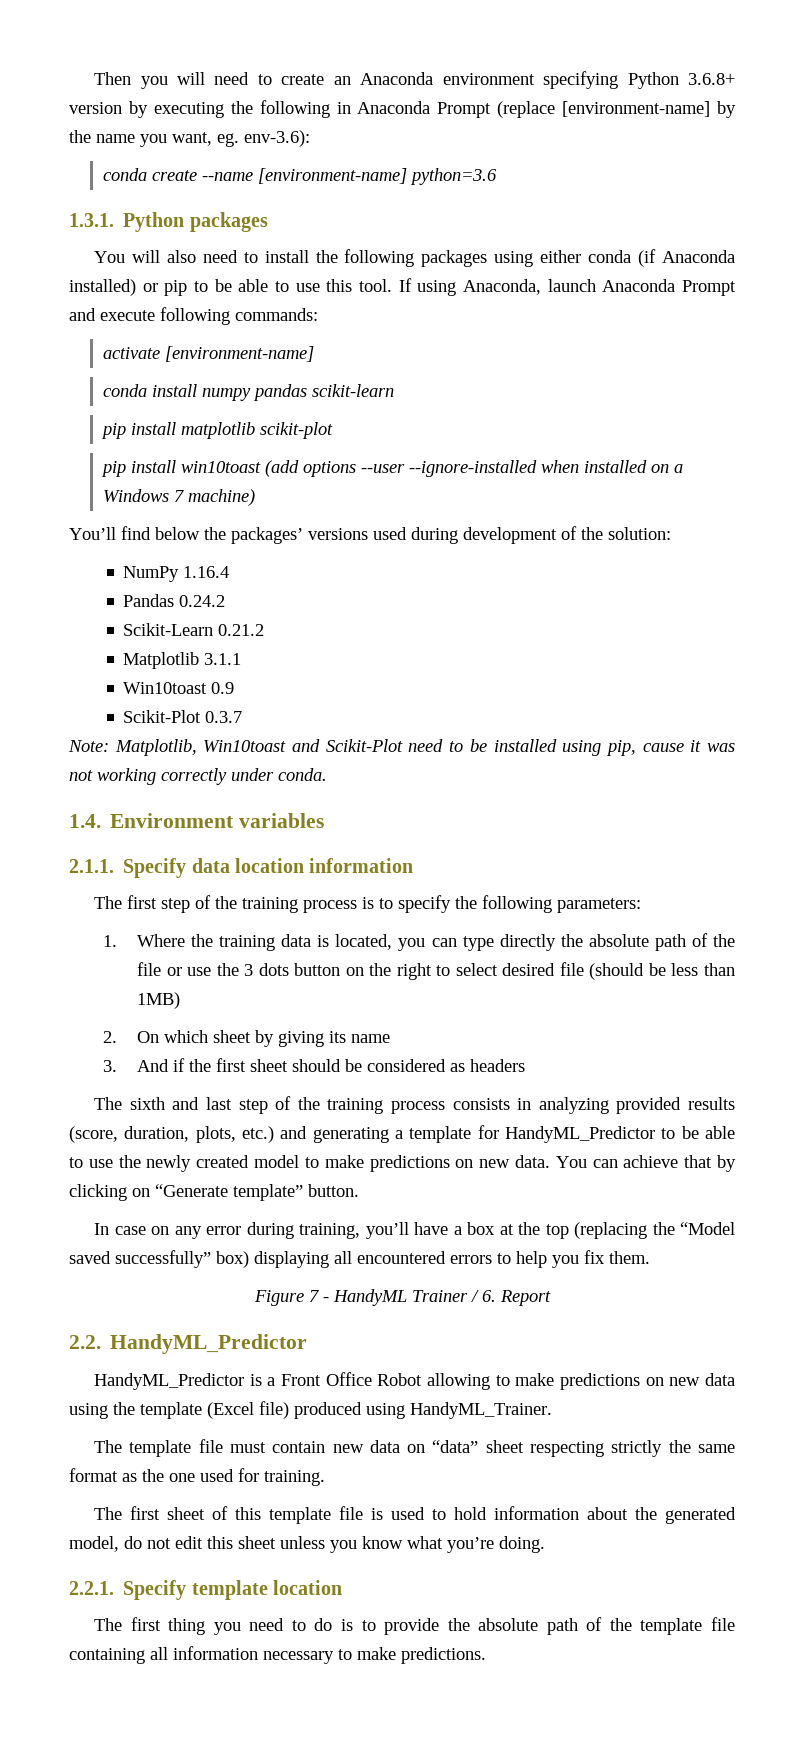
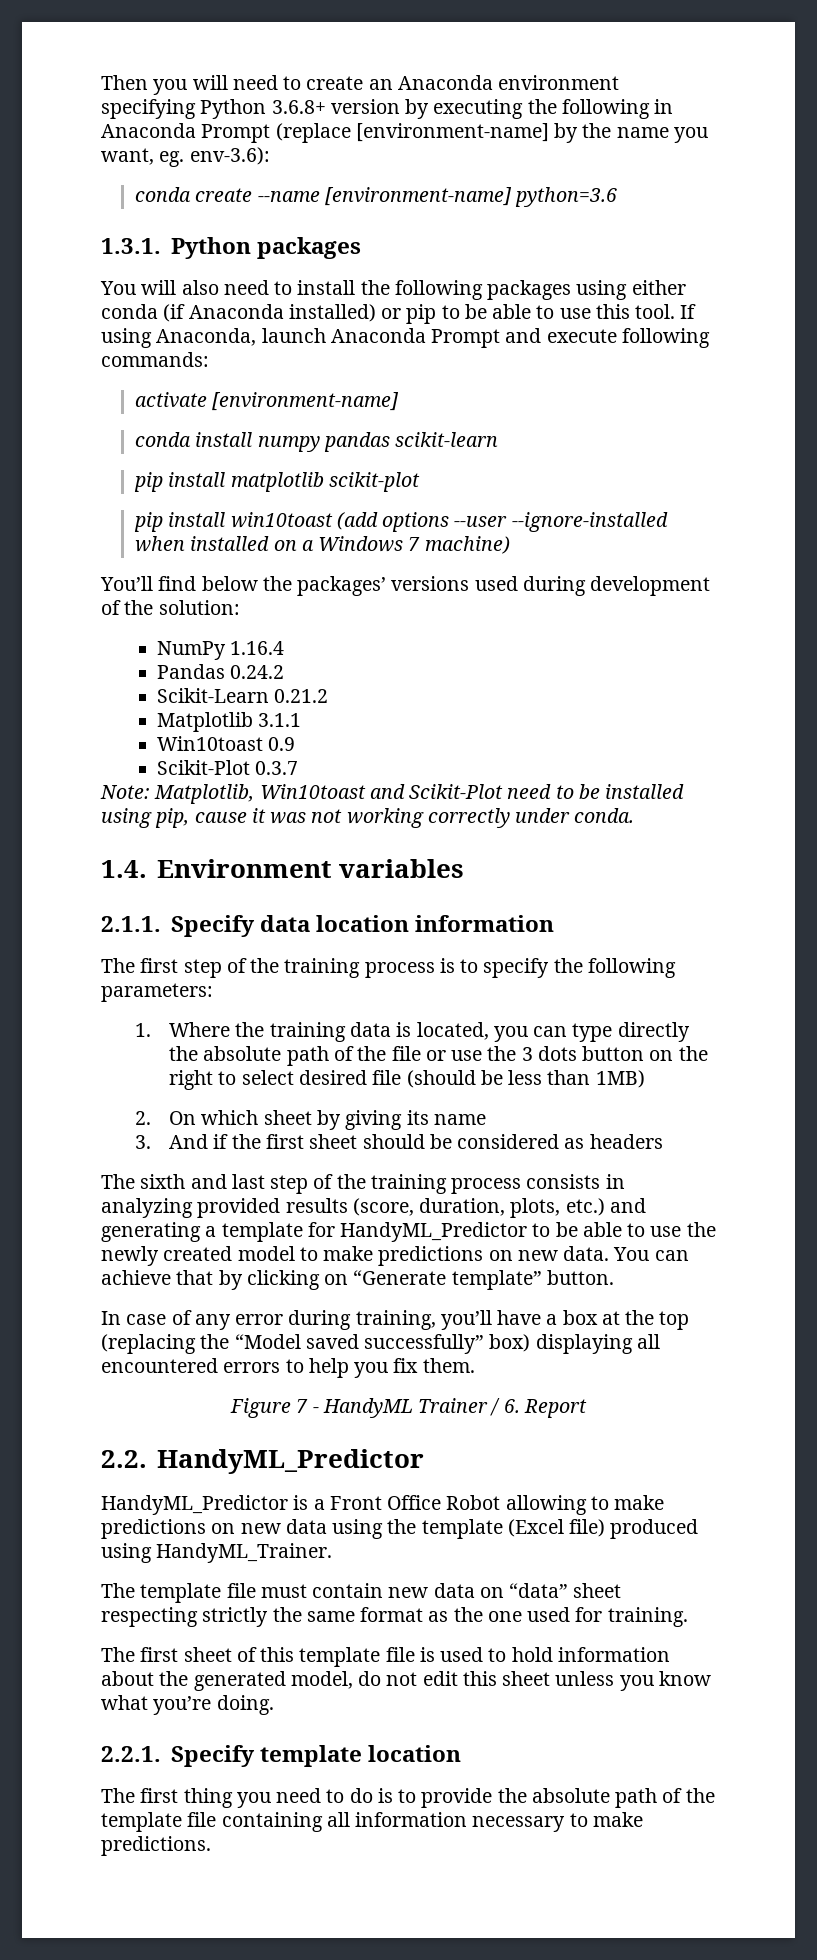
[151,1226,170,1235] on -> [171,1310,192,1325] of

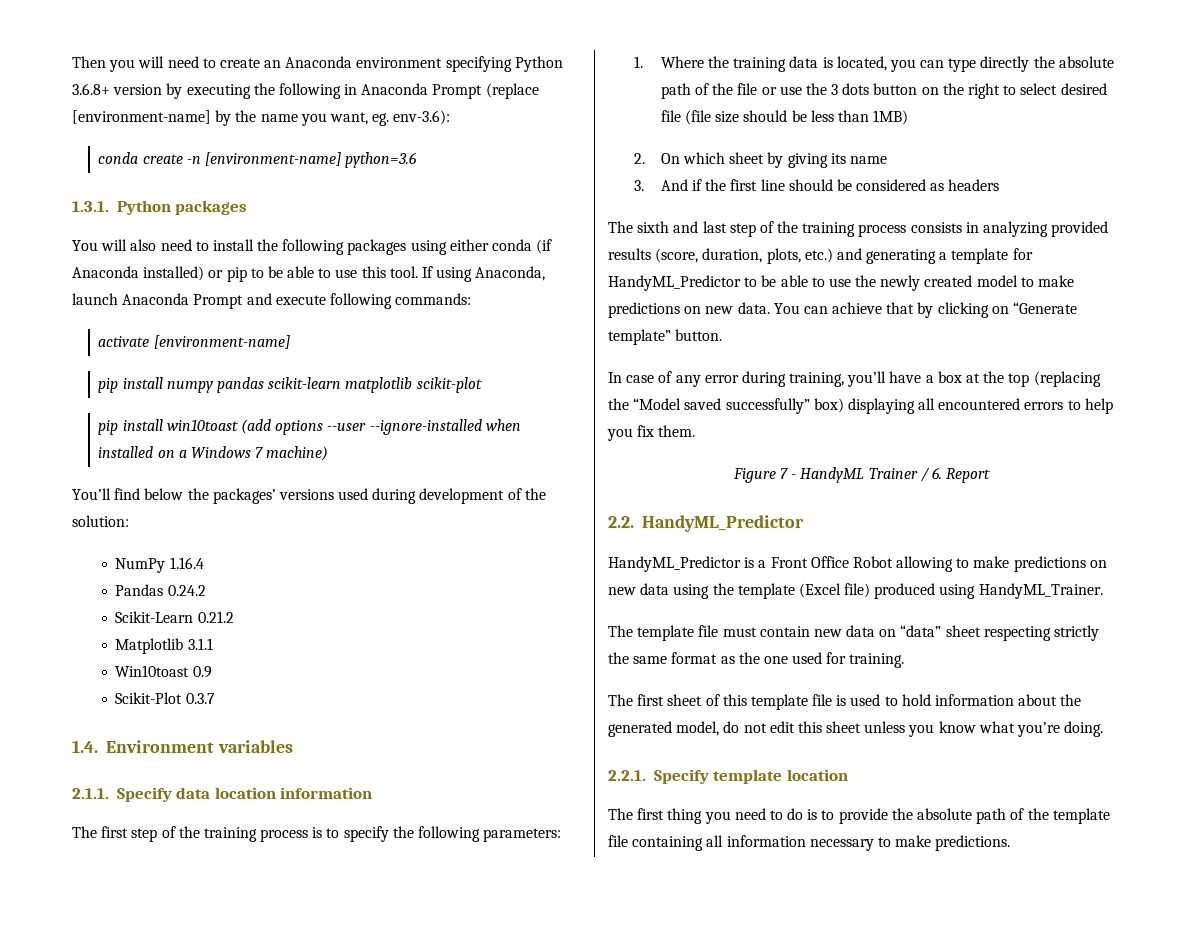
[257,191,320,202] --name -> [186,156,201,164] -n
[135,432,192,447] conda -> [98,378,119,393] pip
[134,472,226,492] // pip install -> (342, 383) none
[100,784,685,804] [101,808,635,828] // Note: Matplotlib, Win10toast and Scikit-Plot need to be installed using pip, cause it was not working correctly under conda. -> (215, 698) none
[406,1070,476,1088] (should -> [685,110,788,125] (file size should
[309,1134,358,1149] sheet -> [760,179,785,191] line

